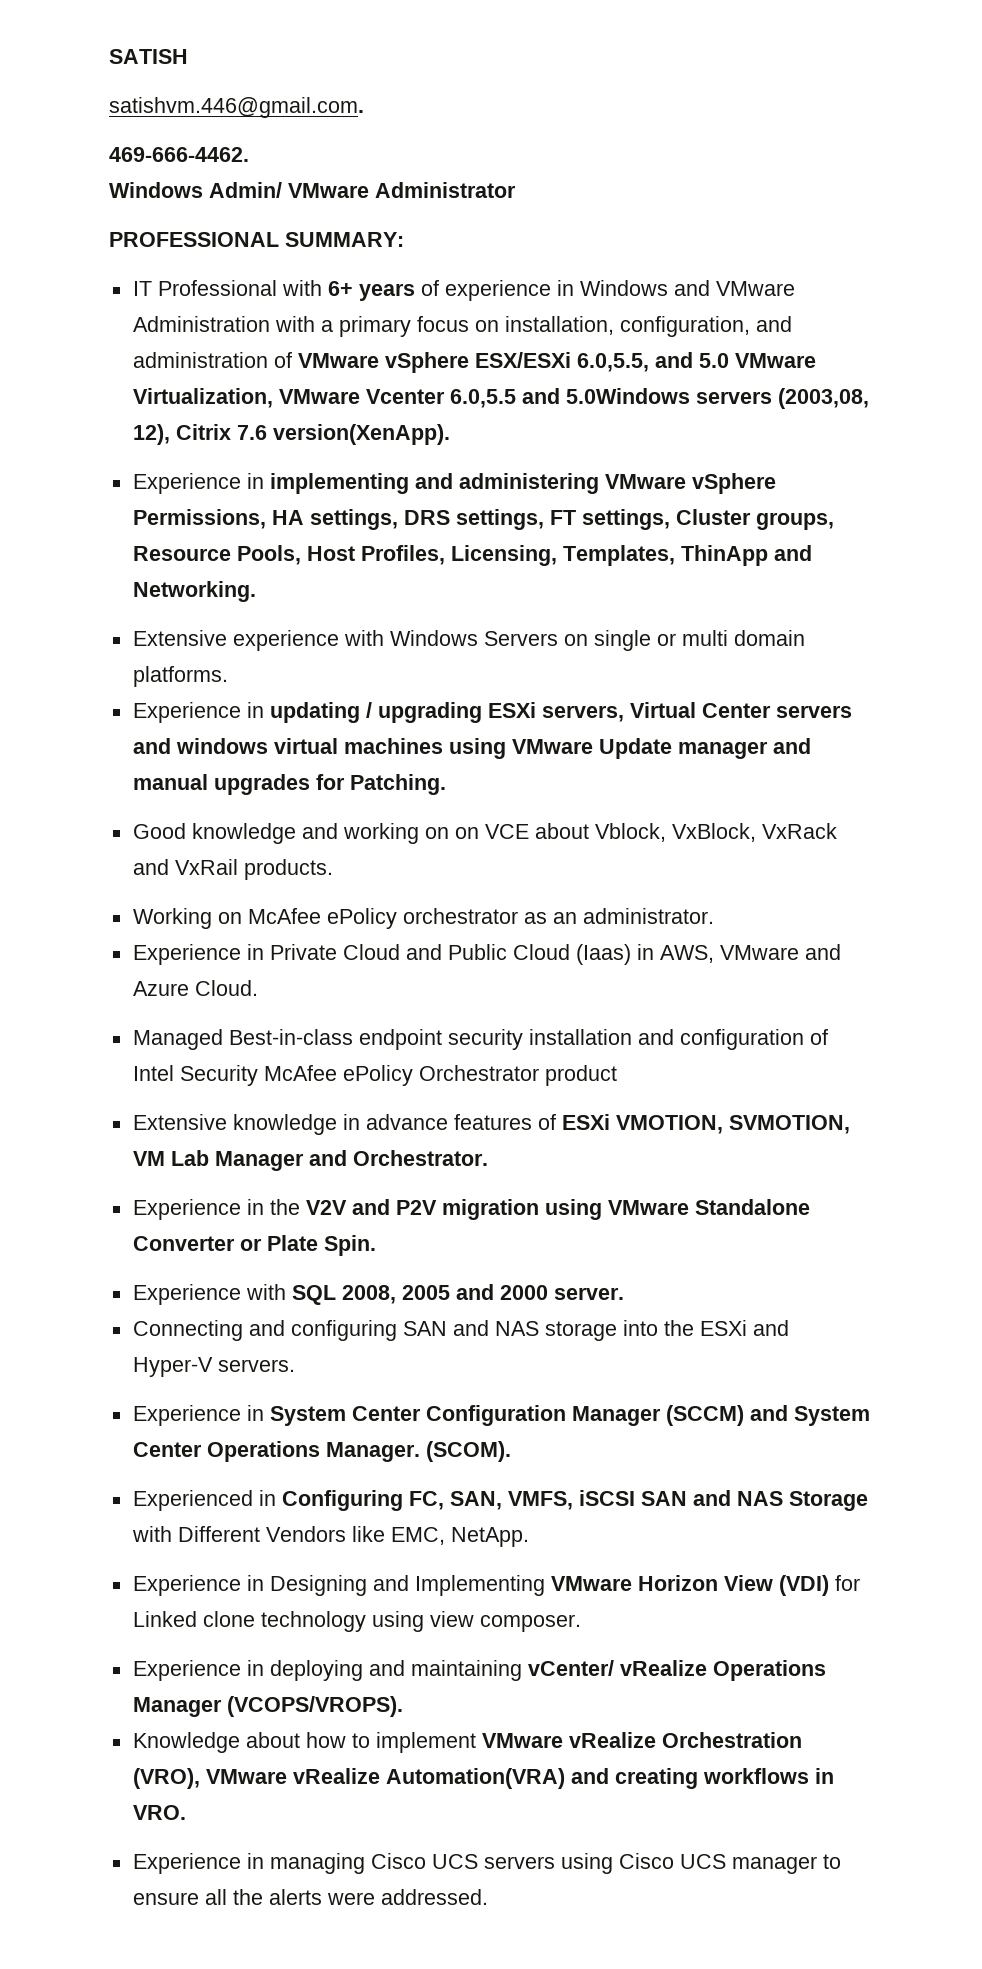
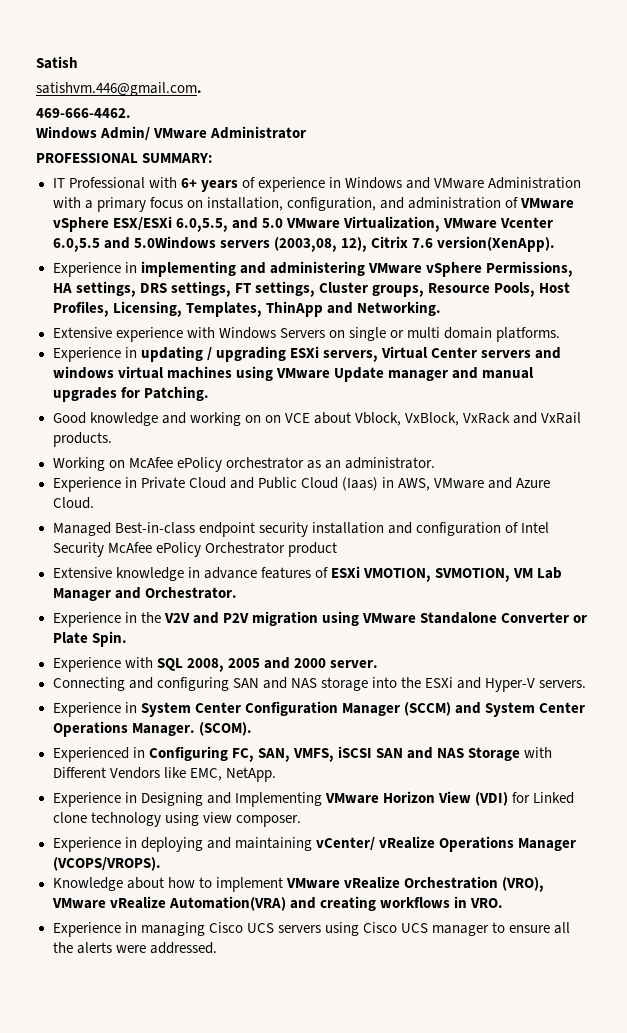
[109,49,188,64] SATISH -> [36,56,78,69] Satish

